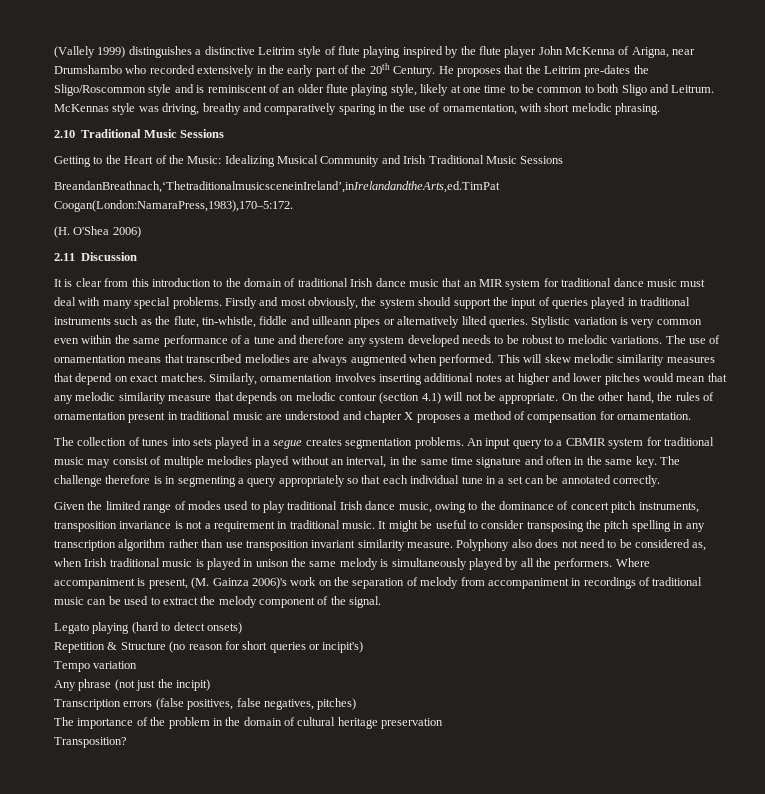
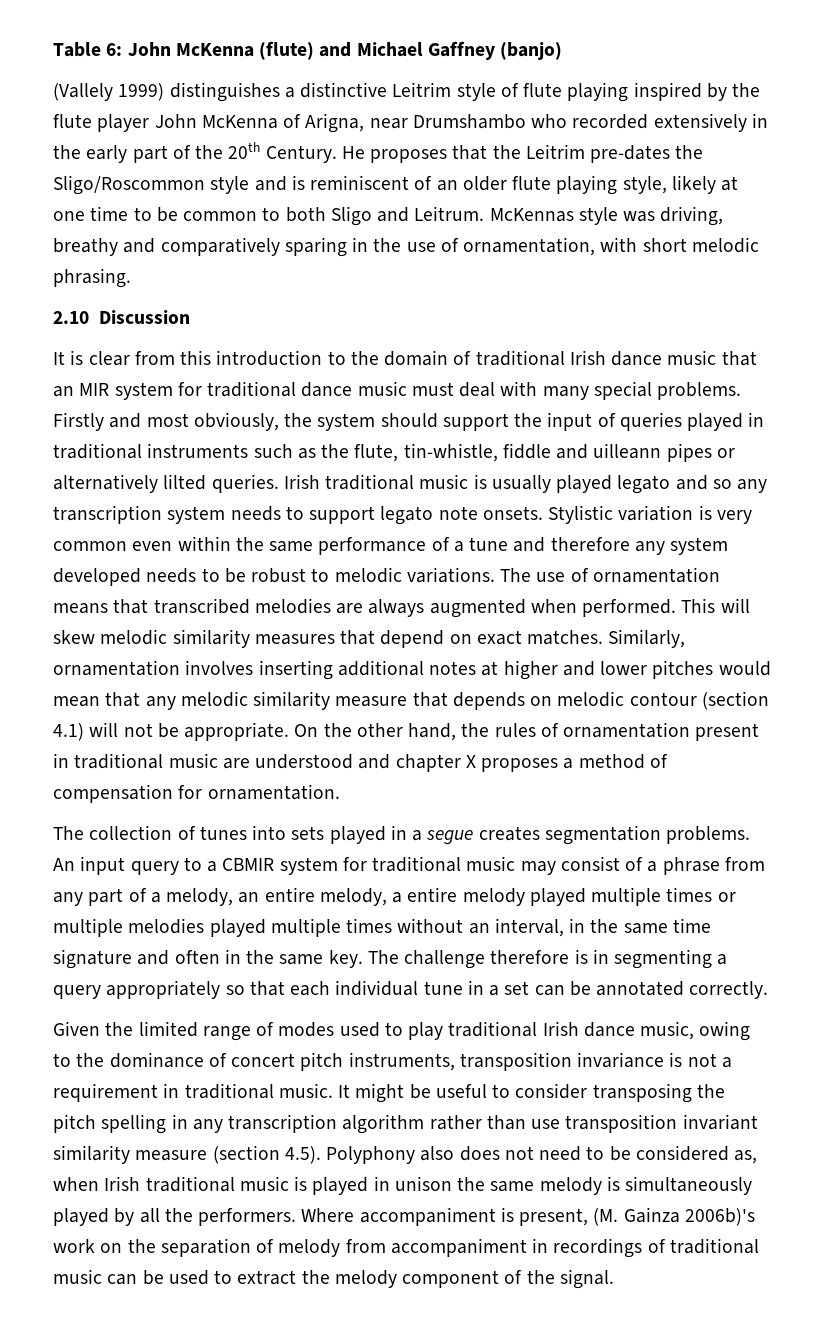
(54, 52) none -> [53,41,563,60] Table 6: John McKenna (flute) and Michael Gaffney (banjo) //
[81,129,224,138] [54,155,564,167] [54,181,500,193] [54,200,293,212] [54,226,141,238] [54,253,75,261] Traditional Music Sessions // Getting to the Heart of the Music: Idealizing Musical Community and Irish Traditional Music Sessions // BreandanBreathnach,‘ThetraditionalmusicsceneinIreland’,inIrelandandtheArts,ed.TimPat Coogan(London:NamaraPress,1983),170–5:172. // (H. O'Shea 2006) // 2.11 -> (89, 317) none
(528, 322) none -> [283,474,768,494] [53,505,543,525] Irish traditional music is usually played legato and so any transcription system needs to support legato note onsets.
(162, 460) none -> [647,857,765,875] [53,887,736,906] a phrase from any part of a melody, an entire melody, a entire melody played multiple times or
(290, 462) none -> [270,918,393,937] multiple times
[407,542,453,548] measure. -> [135,1145,321,1164] measure (section 4.5).
[251,577,287,589] 2006)'s -> [684,1208,755,1226] 2006b)'s
[54,622,242,634] [54,641,364,653] [54,661,138,672] [54,679,210,691] [54,698,357,710] [54,717,444,729] [54,737,127,748] // Legato playing (hard to detect onsets) // Repetition & Structure (no reason for short queries or incipit's) // Tempo variation // Any phrase (not just the incipit) // Transcription errors (false positives, false negatives, pitches) // The importance of the problem in the domain of cultural heritage preservation // Transposition? -> (614, 1279) none

